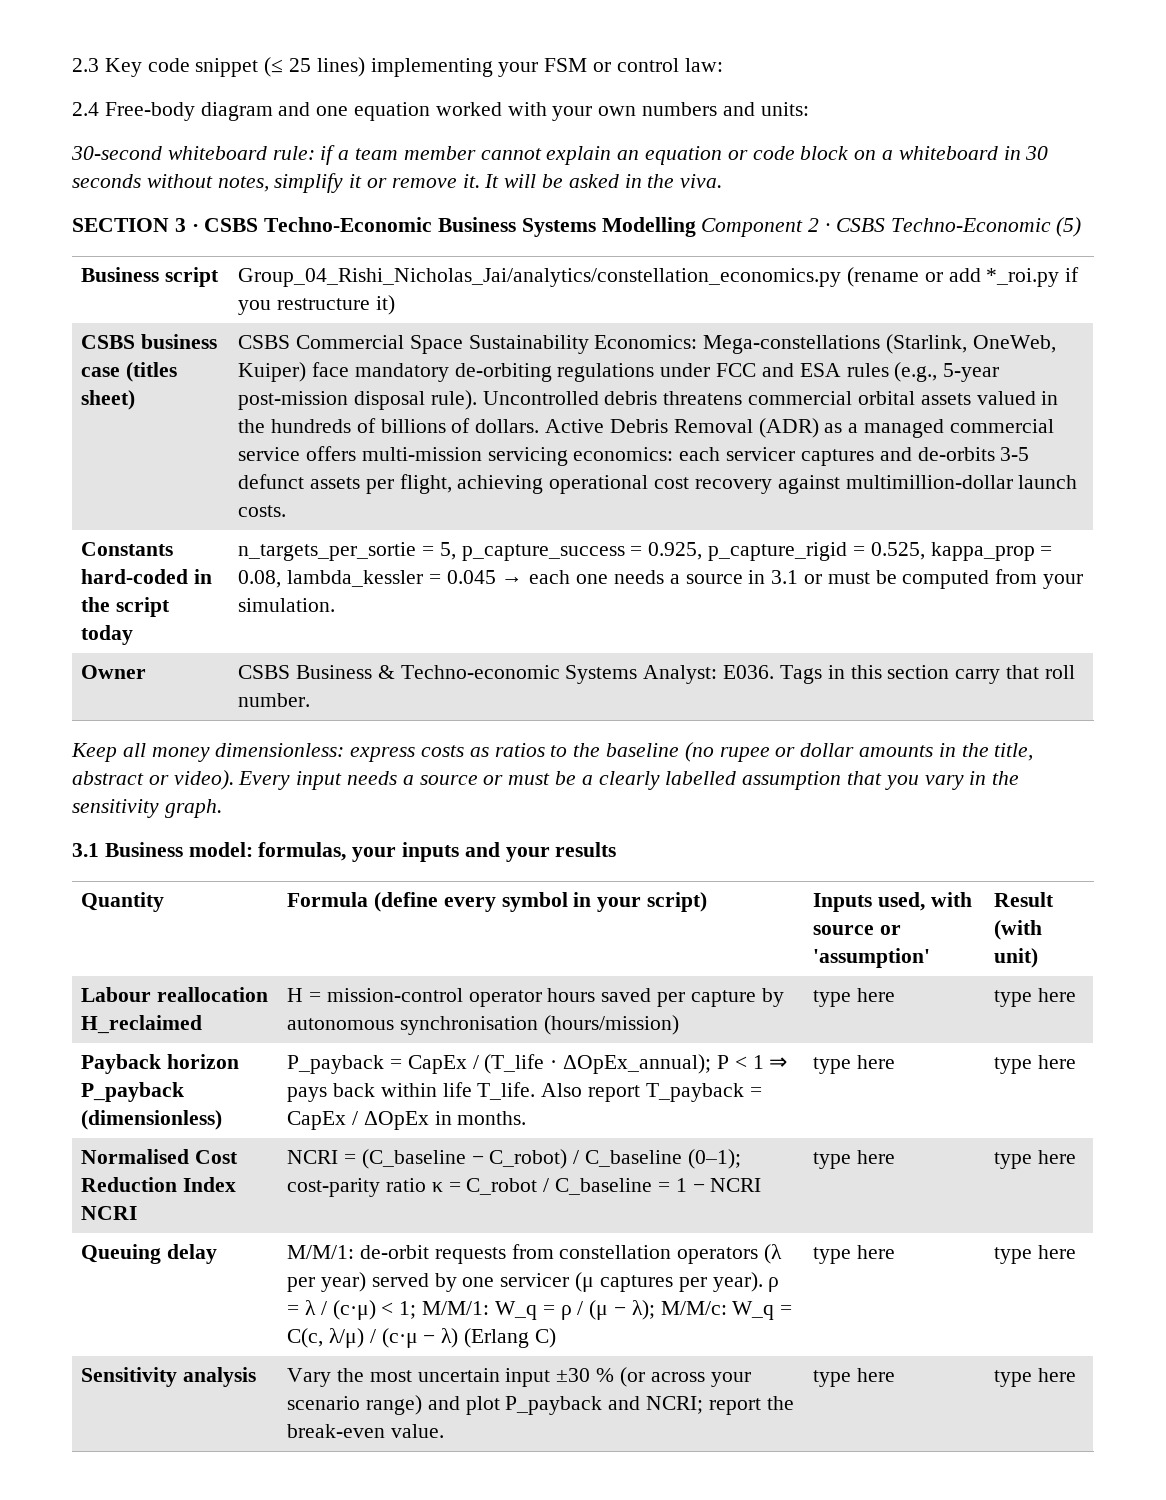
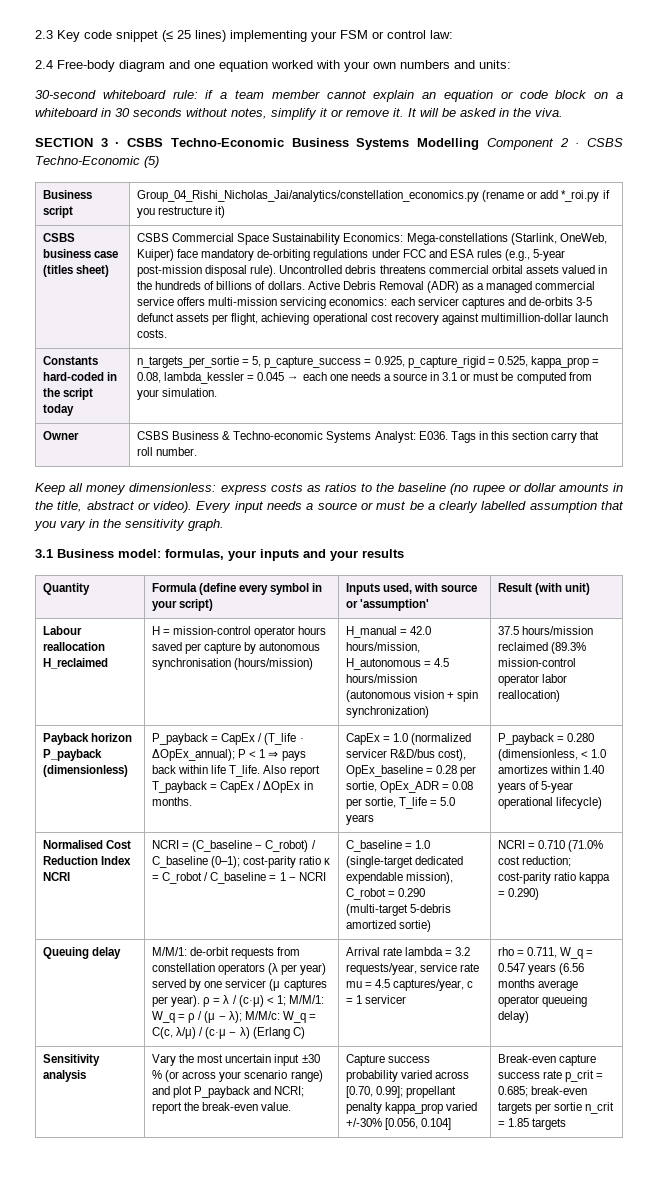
[813,988,896,1007] [994,988,1077,1007] type here | type here -> [346,626,432,638] [346,642,421,653] [346,658,450,670] [346,674,418,683] [346,690,479,702] [346,706,430,718] [498,626,594,635] [498,642,587,654] [498,658,577,667] [498,674,568,686] [498,690,561,702] H_manual = 42.0 hours/mission, H_autonomous = 4.5 hours/mission (autonomous vision + spin synchronization) | 37.5 hours/mission reclaimed (89.3% mission-control operator labor reallocation)
[813,1055,896,1074] [994,1055,1077,1074] type here | type here -> [346,733,472,745] [346,749,467,761] [346,765,477,777] [346,781,474,793] [346,797,456,809] [346,814,375,825] [498,733,595,745] [498,749,607,761] [498,765,605,774] [498,781,574,793] [498,797,603,809] CapEx = 1.0 (normalized servicer R&D/bus cost), OpEx_baseline = 0.28 per sortie, OpEx_ADR = 0.08 per sortie, T_life = 5.0 years | P_payback = 0.280 (dimensionless, < 1.0 amortizes within 1.40 years of 5-year operational lifecycle)
[813,1150,896,1169] [994,1150,1077,1169] type here | type here -> [346,840,431,852] [346,856,464,868] [346,872,454,884] [346,888,426,900] [346,904,452,916] [346,920,432,932] [498,840,604,852] [498,856,572,867] [498,872,611,884] [498,888,540,900] C_baseline = 1.0 (single-target dedicated expendable mission), C_robot = 0.290 (multi-target 5-debris amortized sortie) | NCRI = 0.710 (71.0% cost reduction; cost-parity ratio kappa = 0.290)
[813,1245,896,1264] [994,1245,1077,1264] type here | type here -> [346,947,471,956] [346,963,480,975] [346,979,474,991] [346,995,407,1004] [498,947,594,959] [498,963,585,975] [498,979,579,991] [498,995,588,1007] [498,1011,530,1023] Arrival rate lambda = 3.2 requests/year, service rate mu = 4.5 captures/year, c = 1 servicer | rho = 0.711, W_q = 0.547 years (6.56 months average operator queueing delay)
[813,1368,896,1387] [994,1368,1077,1387] type here | type here -> [346,1054,431,1066] [346,1070,470,1082] [346,1086,457,1098] [346,1102,478,1114] [346,1118,452,1130] [498,1054,597,1066] [498,1070,604,1082] [498,1086,588,1097] [498,1102,615,1114] [498,1118,567,1130] Capture success probability varied across [0.70, 0.99]; propellant penalty kappa_prop varied +/-30% [0.056, 0.104] | Break-even capture success rate p_crit = 0.685; break-even targets per sortie n_crit = 1.85 targets

